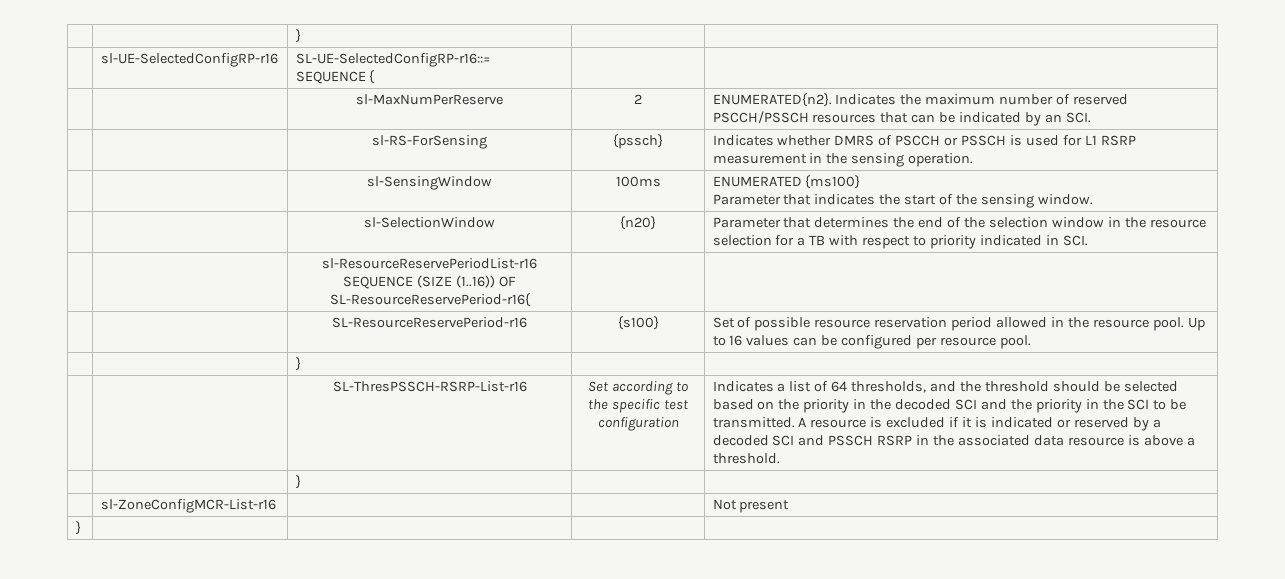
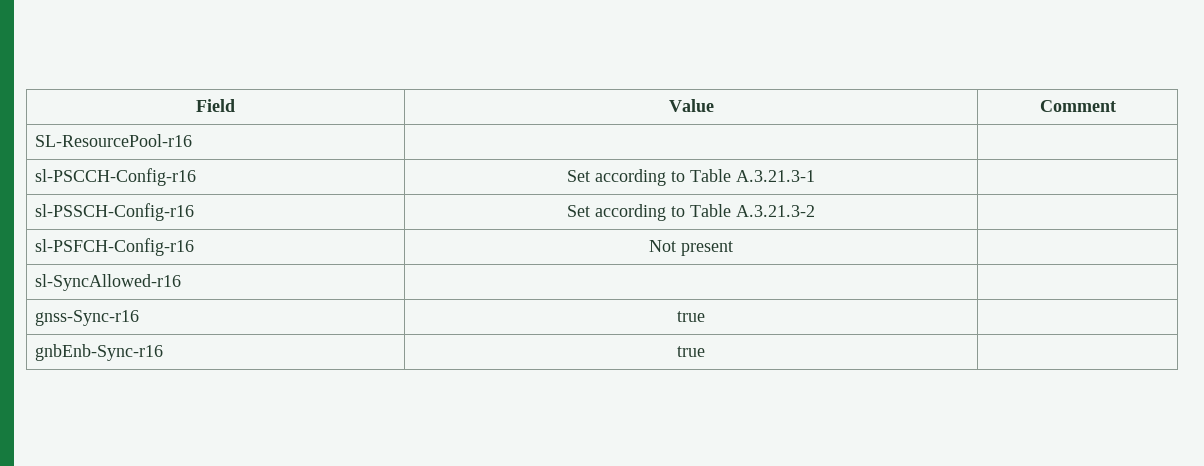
[295,29,301,43] [100,53,278,67] [295,53,491,67] [295,70,375,84] [356,94,503,105] [634,94,643,104] [712,93,1129,107] [712,111,1091,126] [372,135,487,149] [613,134,664,149] [712,135,1136,146] [712,153,974,167] [367,176,492,190] [615,176,661,187] [712,175,861,189] [712,194,1093,208] [364,217,495,228] [620,216,657,230] [712,217,1206,228] [712,235,1088,249] [322,258,537,269] [343,275,516,289] [329,293,530,307] [332,317,527,328] [617,316,659,330] [712,317,1205,331] [712,335,1031,349] [295,357,301,371] [332,381,527,392] [588,381,689,395] [588,399,689,413] [597,417,679,431] [712,381,1178,393] [712,399,1187,413] [712,417,1161,431] [712,435,1195,446] [712,453,780,464] [295,475,301,489] [100,499,276,513] [712,499,790,513] [75,521,81,535] | | } | | // | sl-UE-SelectedConfigRP-r16 | SL-UE-SelectedConfigRP-r16::= SEQUENCE { | | // | | sl-MaxNumPerReserve | 2 | ENUMERATED{n2}. Indicates the maximum number of reserved PSCCH/PSSCH resources that can be indicated by an SCI. // | | sl-RS-ForSensing | {pssch} | Indicates whether DMRS of PSCCH or PSSCH is used for L1 RSRP measurement in the sensing operation. // | | sl-SensingWindow | 100ms | ENUMERATED {ms100} // Parameter that indicates the start of the sensing window. // | | sl-SelectionWindow | {n20} | Parameter that determines the end of the selection window in the resource selection for a TB with respect to priority indicated in SCI. // | | sl-ResourceReservePeriodList-r16 SEQUENCE (SIZE (1..16)) OF SL-ResourceReservePeriod-r16{ | | // | | SL-ResourceReservePeriod-r16 | {s100} | Set of possible resource reservation period allowed in the resource pool. Up to 16 values can be configured per resource pool. // | | } | | // | | SL-ThresPSSCH-RSRP-List-r16 | Set according to the specific test configuration | Indicates a list of 64 thresholds, and the threshold should be selected based on the priority in the decoded SCI and the priority in the SCI to be transmitted. A resource is excluded if it is indicated or reserved by a decoded SCI and PSSCH RSRP in the associated data resource is above a threshold. // | | } | | // | sl-ZoneConfigMCR-List-r16 | | | Not present // } | | | -> [196,99,235,112] [668,99,714,112] [1039,100,1116,112] [34,134,192,147] [34,168,196,186] [567,169,815,186] [34,203,194,221] [567,204,815,221] [34,238,194,256] [649,240,733,256] [34,274,181,291] [34,310,139,326] [677,311,705,322] [34,344,163,361] [677,346,705,357] Field | Value | Comment // SL-ResourcePool-r16 | | // sl-PSCCH-Config-r16 | Set according to Table A.3.21.3-1 | // sl-PSSCH-Config-r16 | Set according to Table A.3.21.3-2 | // sl-PSFCH-Config-r16 | Not present | // sl-SyncAllowed-r16 | | // gnss-Sync-r16 | true | // gnbEnb-Sync-r16 | true

